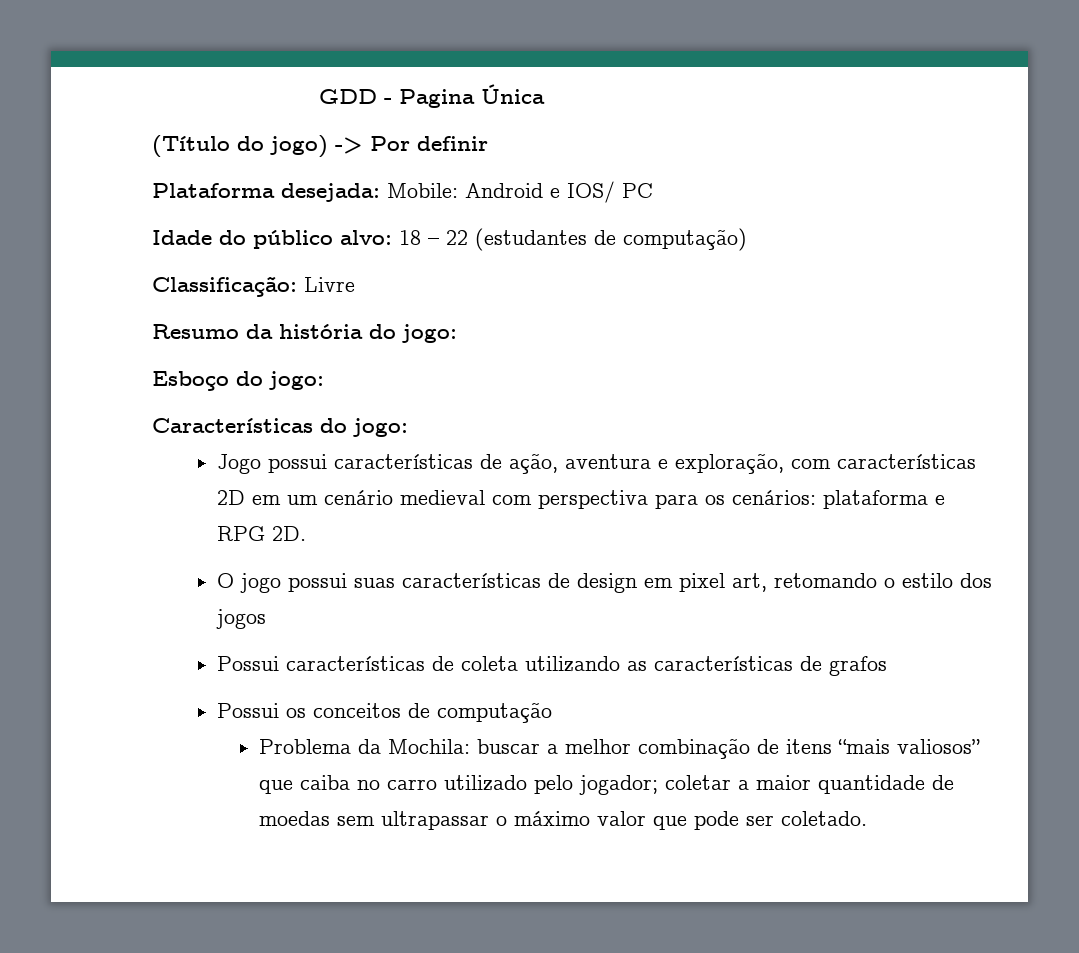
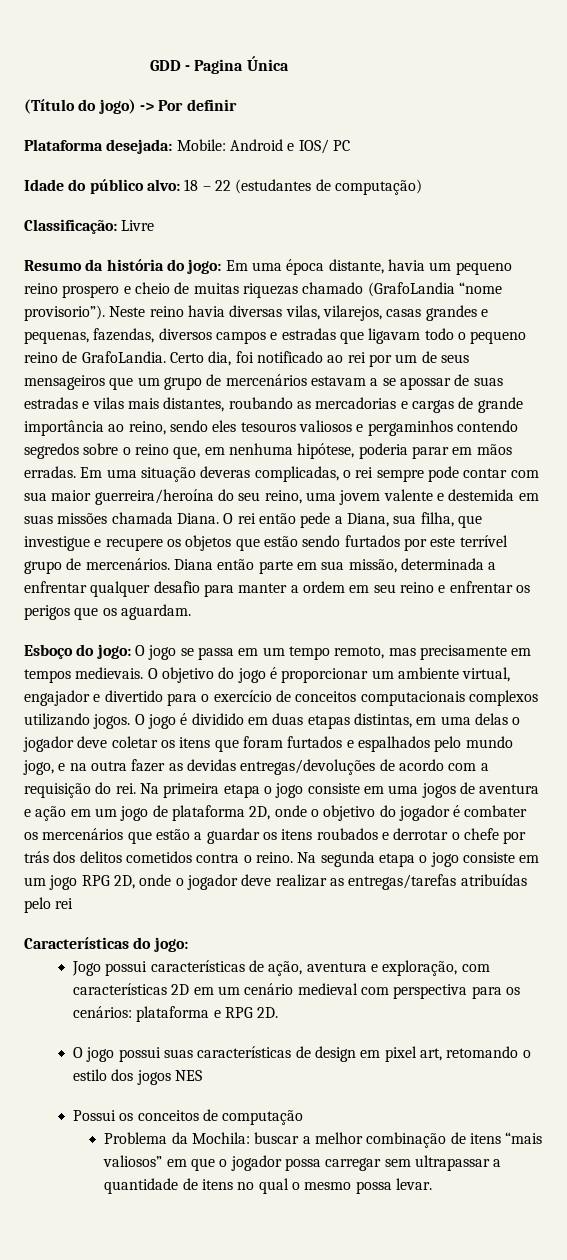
[152,371,324,391] // Esboço do jogo: -> [225,259,512,275] [24,282,502,298] [24,305,488,321] [24,328,527,344] [24,351,469,367] [24,374,503,390] [24,397,523,413] [24,420,518,436] [24,443,512,459] [24,466,539,482] [24,489,539,505] [24,512,482,528] [24,535,508,551] [24,558,497,574] [24,581,530,597] [24,604,191,620] [24,644,532,660] [24,667,511,683] [24,690,538,706] [24,713,521,729] [23,736,513,752] [23,759,489,775] [24,782,540,798] [24,805,528,821] [24,828,527,844] [24,851,540,867] [24,874,527,890] [24,897,74,913] Em uma época distante, havia um pequeno reino prospero e cheio de muitas riquezas chamado (GrafoLandia “nome provisorio”). Neste reino havia diversas vilas, vilarejos, casas grandes e pequenas, fazendas, diversos campos e estradas que ligavam todo o pequeno reino de GrafoLandia. Certo dia, foi notificado ao rei por um de seus mensageiros que um grupo de mercenários estavam a se apossar de suas estradas e vilas mais distantes, roubando as mercadorias e cargas de grande importância ao reino, sendo eles tesouros valiosos e pergaminhos contendo segredos sobre o reino que, em nenhuma hipótese, poderia parar em mãos erradas. Em uma situação deveras complicadas, o rei sempre pode contar com sua maior guerreira/heroína do seu reino, uma jovem valente e destemida em suas missões chamada Diana. O rei então pede a Diana, sua filha, que investigue e recupere os objetos que estão sendo furtados por este terrível grupo de mercenários. Diana então parte em sua missão, determinada a enfrentar qualquer desafio para manter a ordem em seu reino e enfrentar os perigos que os aguardam. // Esboço do jogo: O jogo se passa em um tempo remoto, mas precisamente em tempos medievais. O objetivo do jogo é proporcionar um ambiente virtual, engajador e divertido para o exercício de conceitos computacionais complexos utilizando jogos. O jogo é dividido em duas etapas distintas, em uma delas o jogador deve coletar os itens que foram furtados e espalhados pelo mundo jogo, e na outra fazer as devidas entregas/devoluções de acordo com a requisição do rei. Na primeira etapa o jogo consiste em uma jogos de aventura e ação em um jogo de plataforma 2D, onde o objetivo do jogador é combater os mercenários que estão a guardar os itens roubados e derrotar o chefe por trás dos delitos cometidos contra o reino. Na segunda etapa o jogo consiste em um jogo RPG 2D, onde o jogador deve realizar as entregas/tarefas atribuídas pelo rei
[217,656,888,676] // Possui características de coleta utilizando as características de grafos -> [175,1070,203,1081] NES
[258,775,954,795] [258,811,867,830] que caiba no carro utilizado pelo jogador; coletar a maior quantidade de moedas sem ultrapassar o máximo valor que pode ser coletado. -> [166,1155,502,1171] [104,1178,433,1194] em que o jogador possa carregar sem ultrapassar a quantidade de itens no qual o mesmo possa levar.

